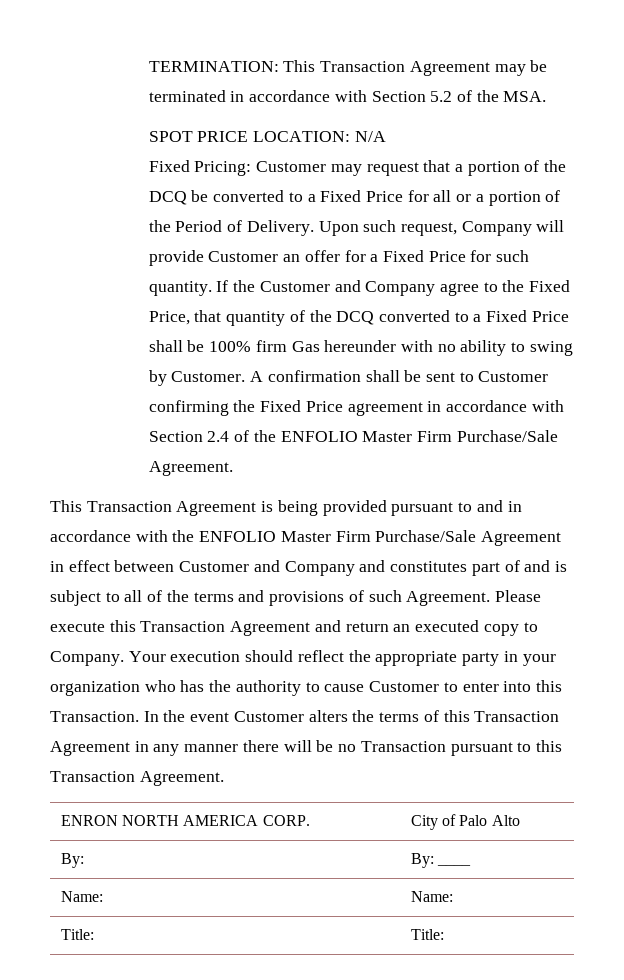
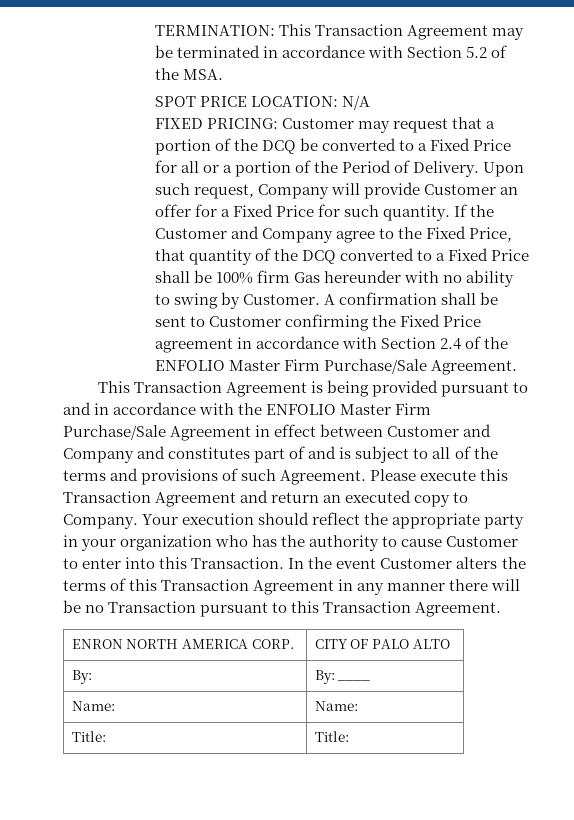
[148,160,252,176] Fixed Pricing: -> [154,118,278,129] FIXED PRICING:
[410,814,520,830] City of Palo Alto -> [314,639,450,649] CITY OF PALO ALTO

